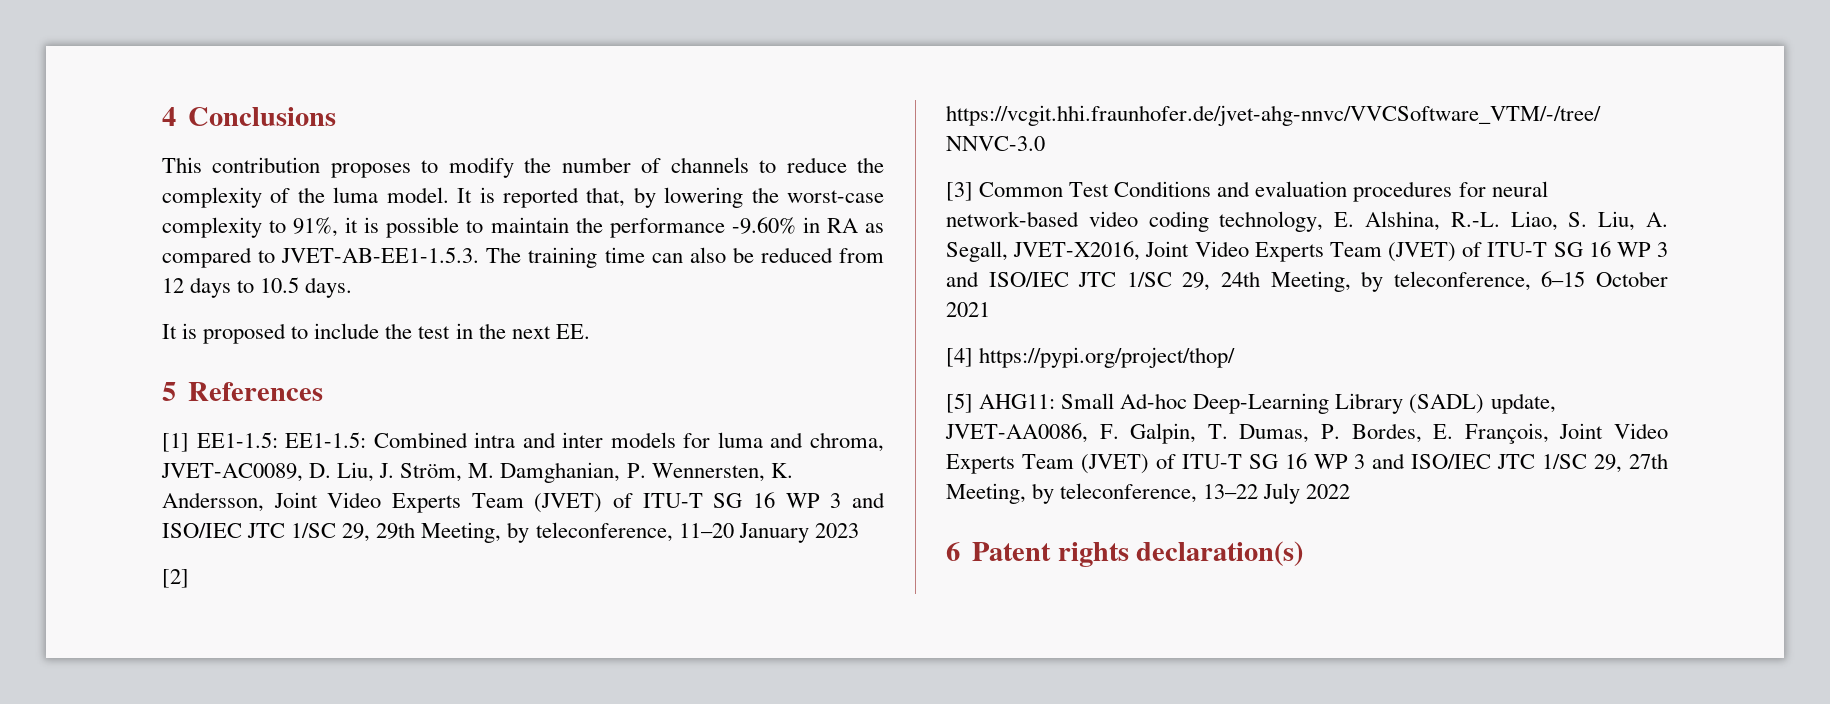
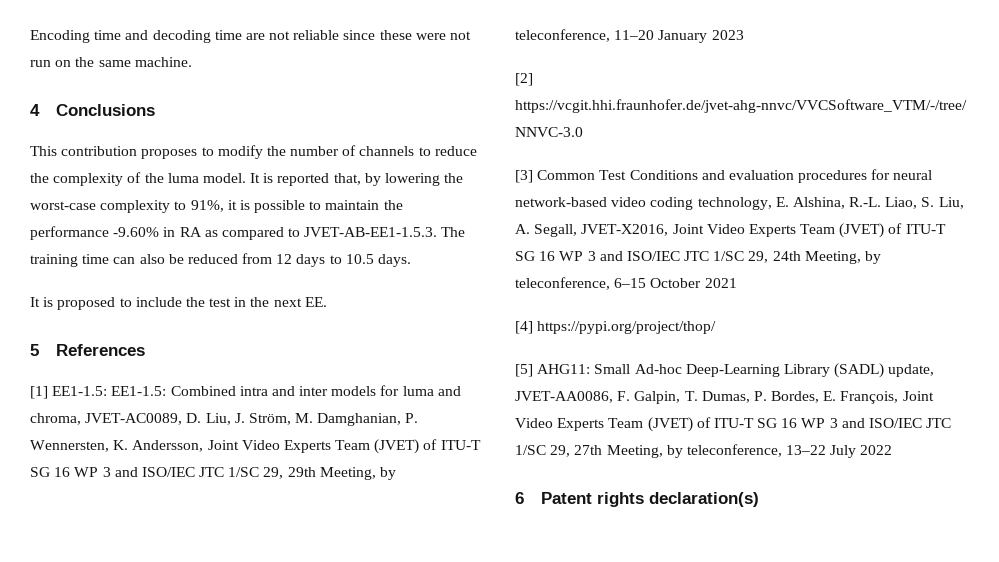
(162, 116) none -> [30,30,472,43] [30,57,192,67] Encoding time and decoding time are not reliable since these were not run on the same machine. //

